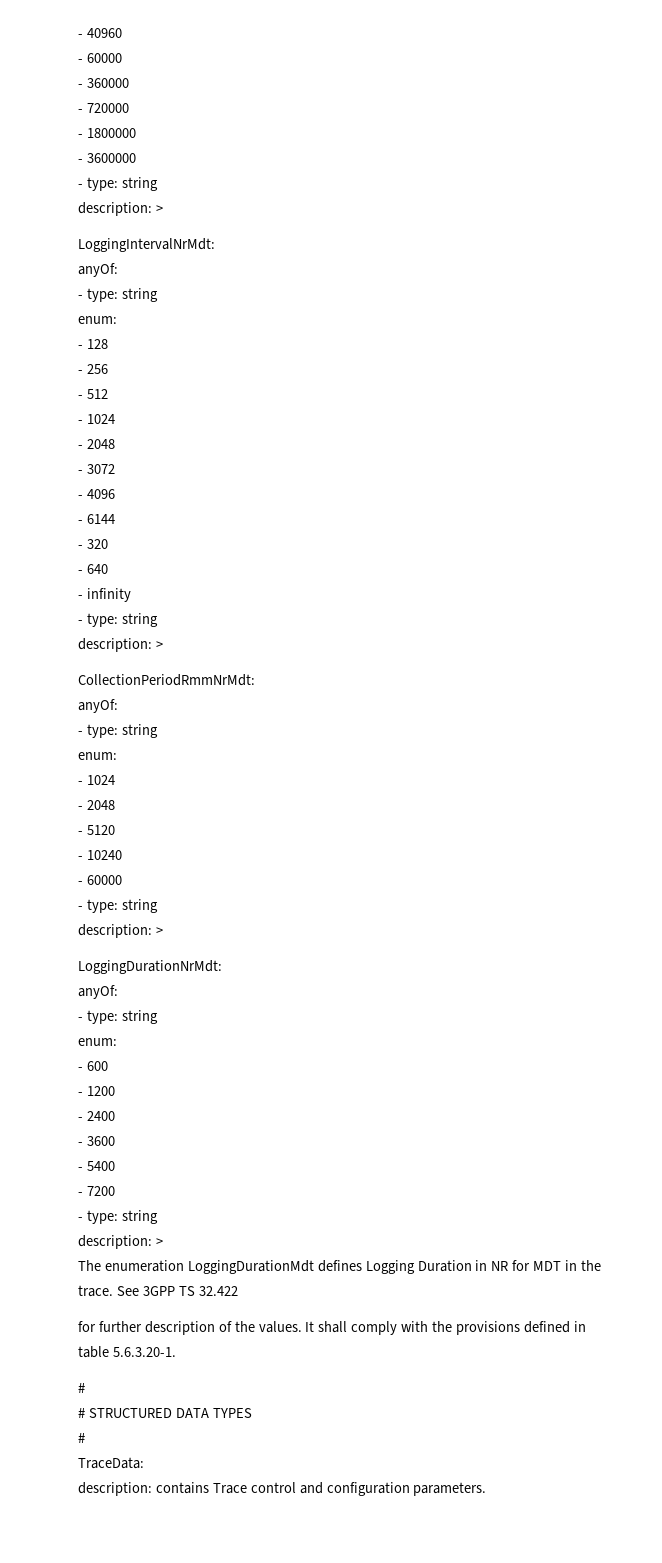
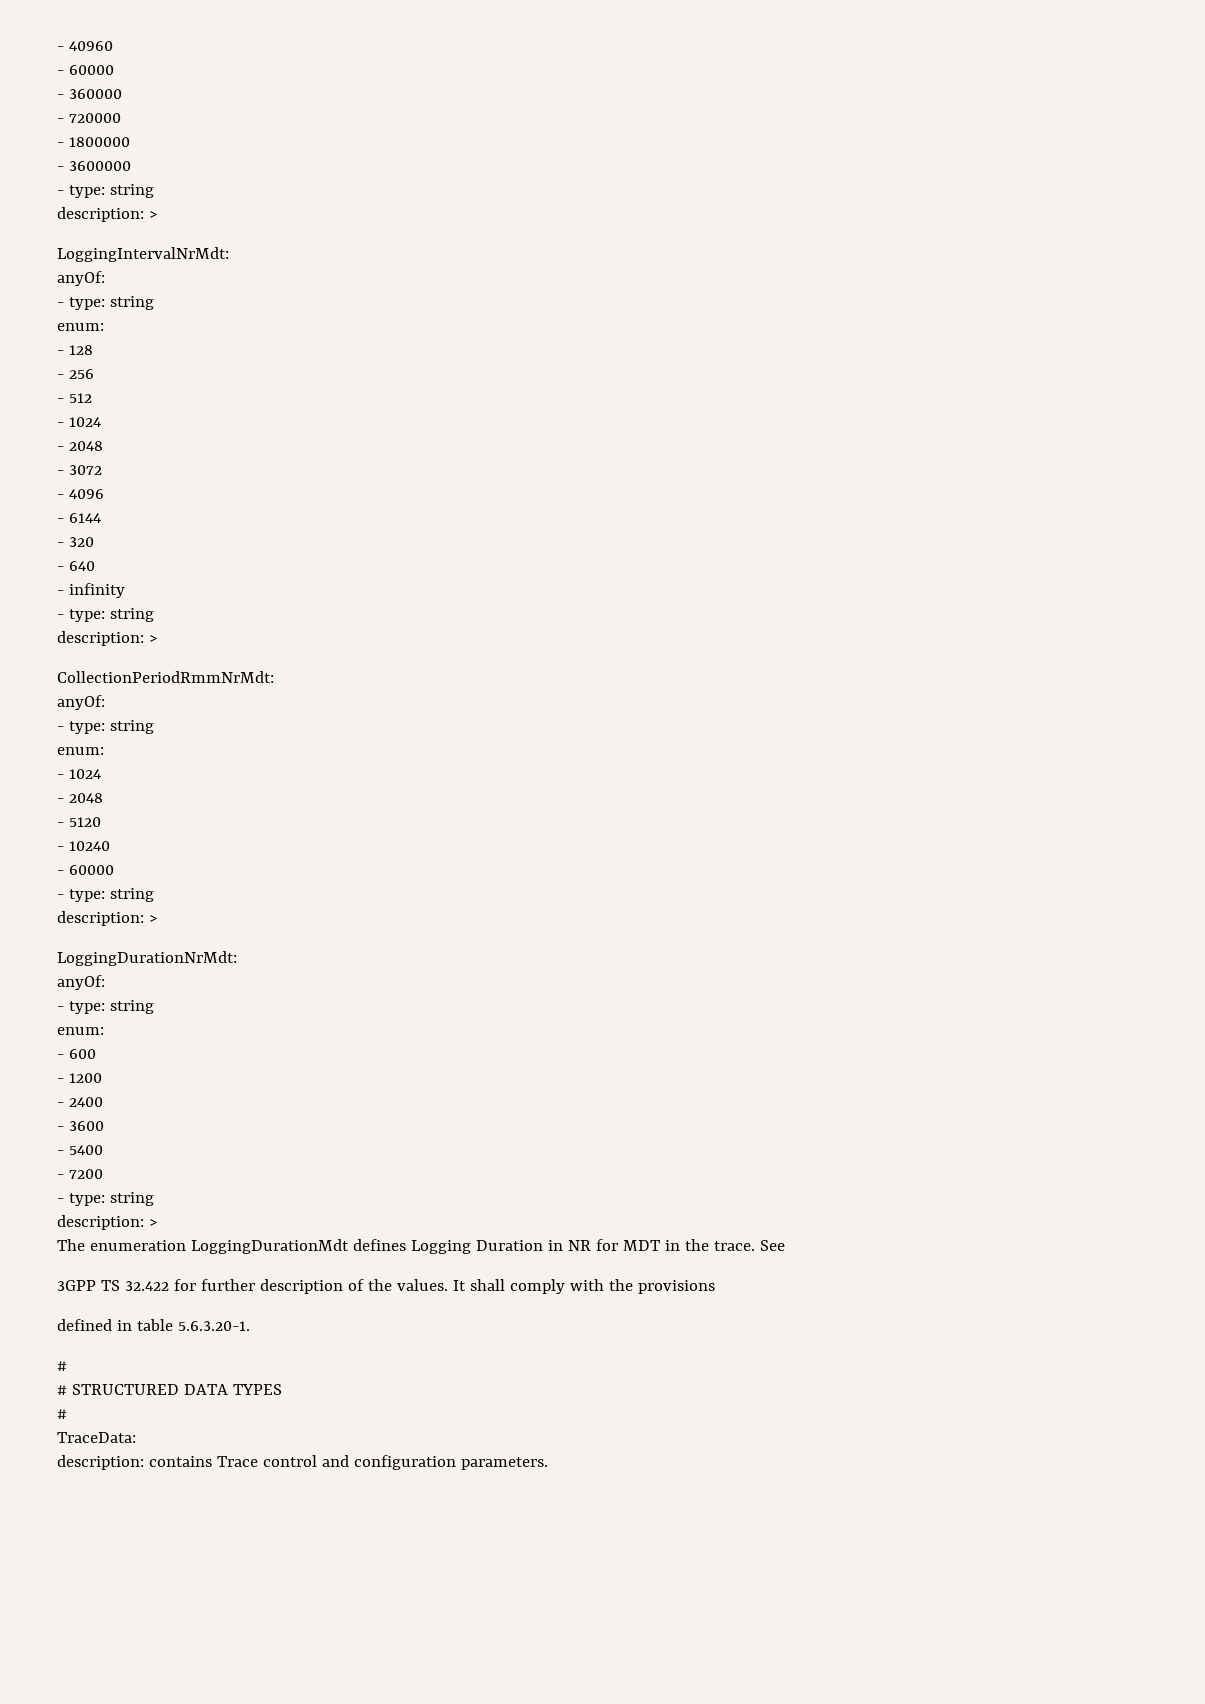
(139, 1291) none -> (785, 1245) //
(238, 1291) // -> (169, 1286) none
(521, 1328) none -> (715, 1287) //

